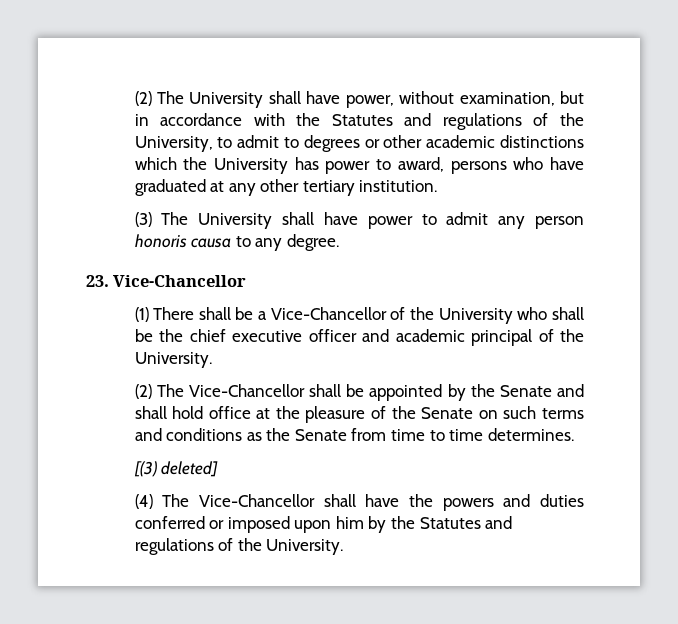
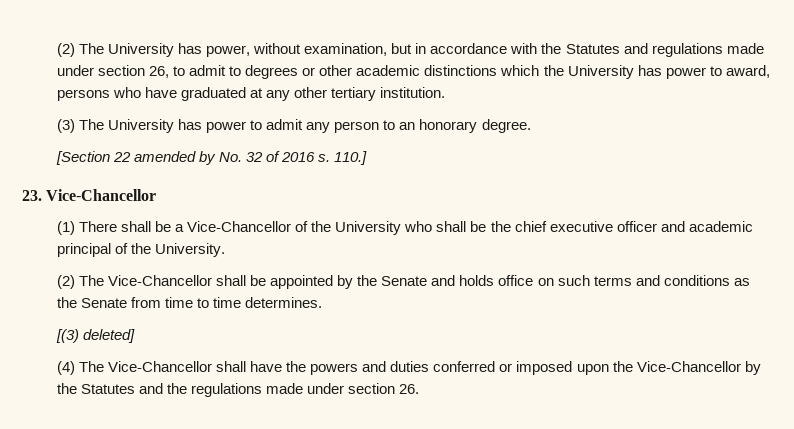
[268,91,341,104] shall have -> [178,43,203,54] has
[533,113,584,126] [134,136,213,152] of the University, -> [726,43,764,54] [56,65,170,78] made under section 26,
[282,212,358,225] shall have -> [178,119,203,130] has
[134,234,339,251] honoris causa to any degree. -> [383,119,531,133] [55,151,368,165] to an honorary degree. // [Section 22 amended by No. 32 of 2016 s. 110.]
[134,406,474,423] shall hold office at the pleasure of the Senate -> [459,275,534,286] holds office
[335,516,364,529] him -> [612,361,741,372] the Vice-Chancellor
[134,538,344,555] regulations of the University. -> [167,383,420,397] the regulations made under section 26.

